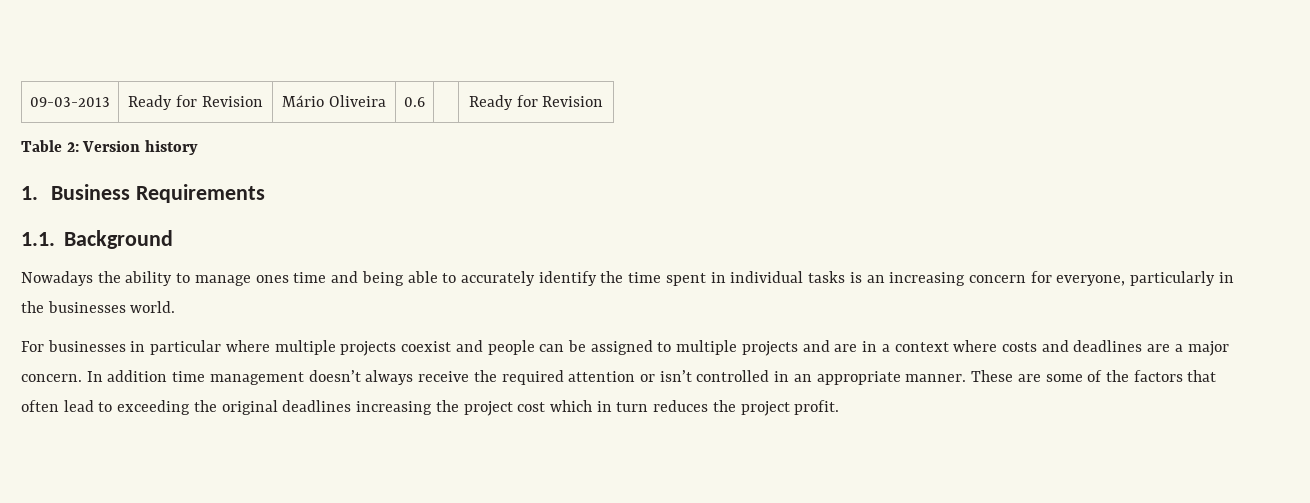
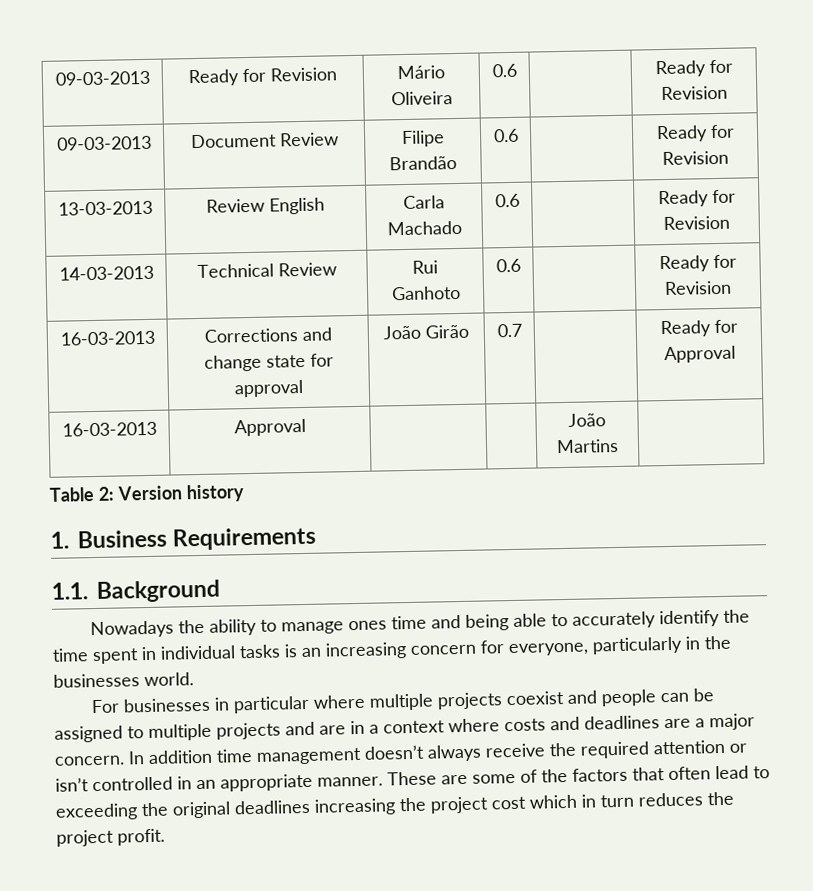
(604, 101) none -> [56,135,152,151] [190,132,339,149] [400,130,445,148] [389,155,457,171] [492,128,519,143] [655,124,735,143] [662,150,729,166] [57,200,153,216] [206,197,325,215] [403,195,445,210] [386,220,462,236] [494,193,520,208] [657,189,736,208] [663,215,730,231] [58,265,154,281] [196,262,337,278] [412,260,438,274] [390,285,461,301] [495,258,521,273] [658,254,737,273] [664,280,732,296] [59,330,156,346] [203,327,332,343] [203,353,334,372] [234,379,304,398] [383,324,469,340] [496,323,522,338] [659,319,738,338] [663,345,736,364] [61,421,157,437] [233,418,306,437] [568,413,606,427] [556,438,619,454] // 09-03-2013 | Document Review | Filipe Brandão | 0.6 | | Ready for Revision // 13-03-2013 | Review English | Carla Machado | 0.6 | | Ready for Revision // 14-03-2013 | Technical Review | Rui Ganhoto | 0.6 | | Ready for Revision // 16-03-2013 | Corrections and change state for approval | João Girão | 0.7 | | Ready for Approval // 16-03-2013 | Approval | | | João Martins |

